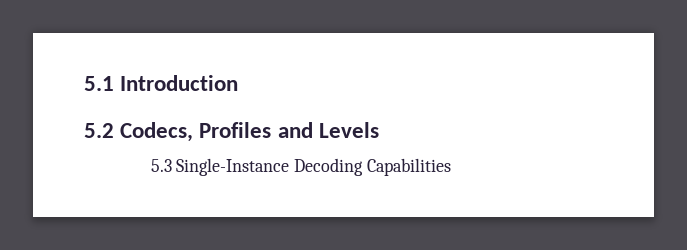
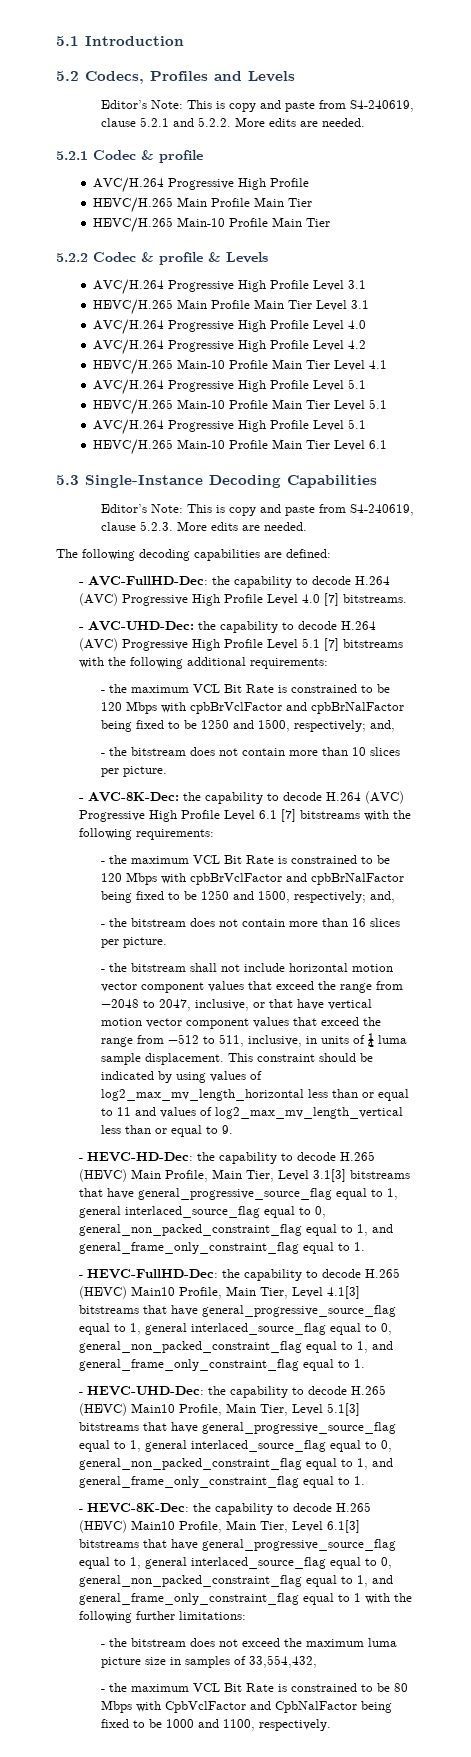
[150,158,451,176] 5.3 Single-Instance Decoding Capabilities -> [101,100,415,112] [101,117,366,127] [56,150,203,163] [93,177,310,193] [93,197,313,213] [93,217,331,233] [56,252,268,265] [93,279,367,295] [93,299,370,315] [93,319,367,335] [93,339,367,355] [93,359,388,375] [93,379,367,395] [93,399,388,415] [93,419,367,435] [93,439,388,455] [56,475,377,488] [101,504,415,516] [101,521,308,531] [56,549,331,561] [78,576,390,588] [78,593,407,606] [78,621,376,633] [78,638,403,651] [78,657,328,669] [101,684,391,693] [101,701,405,714] [101,719,396,732] [101,747,401,756] [101,766,168,777] [78,791,404,804] [78,809,411,822] [78,828,214,840] [101,855,391,864] [101,872,405,885] [101,890,396,903] [101,918,401,927] [101,937,168,948] [101,963,394,972] [101,981,404,993] [101,999,373,1011] [101,1017,382,1029] [101,1033,408,1047] [101,1053,374,1065] [101,1071,263,1083] [101,1089,410,1101] [101,1107,404,1119] [101,1125,234,1137] [78,1151,375,1164] [78,1169,410,1182] [78,1188,398,1200] [78,1206,326,1218] [78,1224,393,1236] [78,1242,365,1254] [78,1268,400,1281] [78,1286,360,1299] [78,1305,396,1317] [78,1323,392,1335] [78,1341,393,1353] [78,1359,365,1371] [78,1385,386,1398] [78,1403,360,1416] [78,1422,396,1434] [78,1440,392,1452] [78,1458,393,1470] [78,1476,365,1488] [78,1502,371,1515] [78,1520,360,1533] [78,1539,396,1551] [78,1557,392,1569] [78,1575,393,1587] [78,1593,412,1605] [78,1611,246,1623] [101,1638,398,1647] [101,1655,318,1668] [101,1683,409,1692] [101,1700,393,1713] [101,1719,332,1731] Editor’s Note: This is copy and paste from S4-240619, clause 5.2.1 and 5.2.2. More edits are needed. // 5.2.1 Codec & profile // AVC/H.264 Progressive High Profile // HEVC/H.265 Main Profile Main Tier // HEVC/H.265 Main-10 Profile Main Tier // 5.2.2 Codec & profile & Levels // AVC/H.264 Progressive High Profile Level 3.1 // HEVC/H.265 Main Profile Main Tier Level 3.1 // AVC/H.264 Progressive High Profile Level 4.0 // AVC/H.264 Progressive High Profile Level 4.2 // HEVC/H.265 Main-10 Profile Main Tier Level 4.1 // AVC/H.264 Progressive High Profile Level 5.1 // HEVC/H.265 Main-10 Profile Main Tier Level 5.1 // AVC/H.264 Progressive High Profile Level 5.1 // HEVC/H.265 Main-10 Profile Main Tier Level 6.1 // 5.3 Single-Instance Decoding Capabilities // Editor’s Note: This is copy and paste from S4-240619, clause 5.2.3. More edits are needed. // The following decoding capabilities are defined: // - AVC-FullHD-Dec: the capability to decode H.264 (AVC) Progressive High Profile Level 4.0 [7] bitstreams. // - AVC-UHD-Dec: the capability to decode H.264 (AVC) Progressive High Profile Level 5.1 [7] bitstreams with the following additional requirements: // - the maximum VCL Bit Rate is constrained to be 120 Mbps with cpbBrVclFactor and cpbBrNalFactor being fixed to be 1250 and 1500, respectively; and, // - the bitstream does not contain more than 10 slices per picture. // - AVC-8K-Dec: the capability to decode H.264 (AVC) Progressive High Profile Level 6.1 [7] bitstreams with the following requirements: // - the maximum VCL Bit Rate is constrained to be 120 Mbps with cpbBrVclFactor and cpbBrNalFactor being fixed to be 1250 and 1500, respectively; and, // - the bitstream does not contain more than 16 slices per picture. // - the bitstream shall not include horizontal motion vector component values that exceed the range from −2048 to 2047, inclusive, or that have vertical motion vector component values that exceed the range from −512 to 511, inclusive, in units of ¼ luma sample displacement. This constraint should be indicated by using values of log2_max_mv_length_horizontal less than or equal to 11 and values of log2_max_mv_length_vertical less than or equal to 9. // - HEVC-HD-Dec: the capability to decode H.265 (HEVC) Main Profile, Main Tier, Level 3.1[3] bitstreams that have general_progressive_source_flag equal to 1, general interlaced_source_flag equal to 0, general_non_packed_constraint_flag equal to 1, and general_frame_only_constraint_flag equal to 1. // - HEVC-FullHD-Dec: the capability to decode H.265 (HEVC) Main10 Profile, Main Tier, Level 4.1[3] bitstreams that have general_progressive_source_flag equal to 1, general interlaced_source_flag equal to 0, general_non_packed_constraint_flag equal to 1, and general_frame_only_constraint_flag equal to 1. // - HEVC-UHD-Dec: the capability to decode H.265 (HEVC) Main10 Profile, Main Tier, Level 5.1[3] bitstreams that have general_progressive_source_flag equal to 1, general interlaced_source_flag equal to 0, general_non_packed_constraint_flag equal to 1, and general_frame_only_constraint_flag equal to 1. // - HEVC-8K-Dec: the capability to decode H.265 (HEVC) Main10 Profile, Main Tier, Level 6.1[3] bitstreams that have general_progressive_source_flag equal to 1, general interlaced_source_flag equal to 0, general_non_packed_constraint_flag equal to 1, and general_frame_only_constraint_flag equal to 1 with the following further limitations: // - the bitstream does not exceed the maximum luma picture size in samples of 33,554,432, // - the maximum VCL Bit Rate is constrained to be 80 Mbps with CpbVclFactor and CpbNalFactor being fixed to be 1000 and 1100, respectively.

